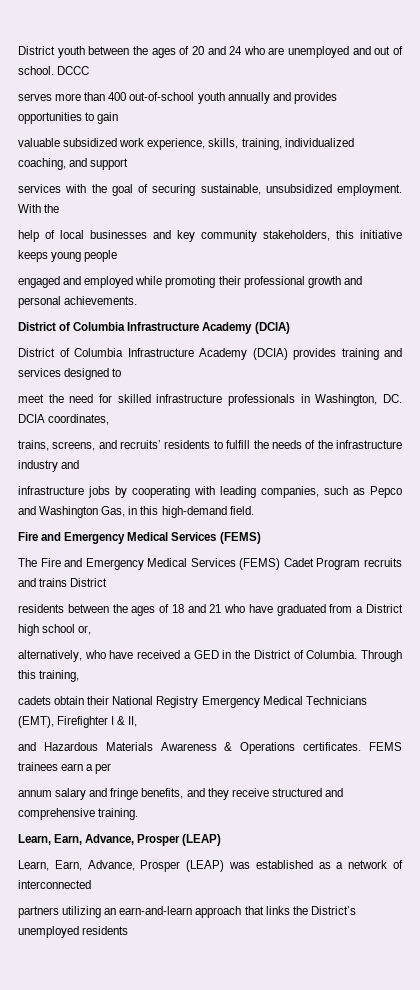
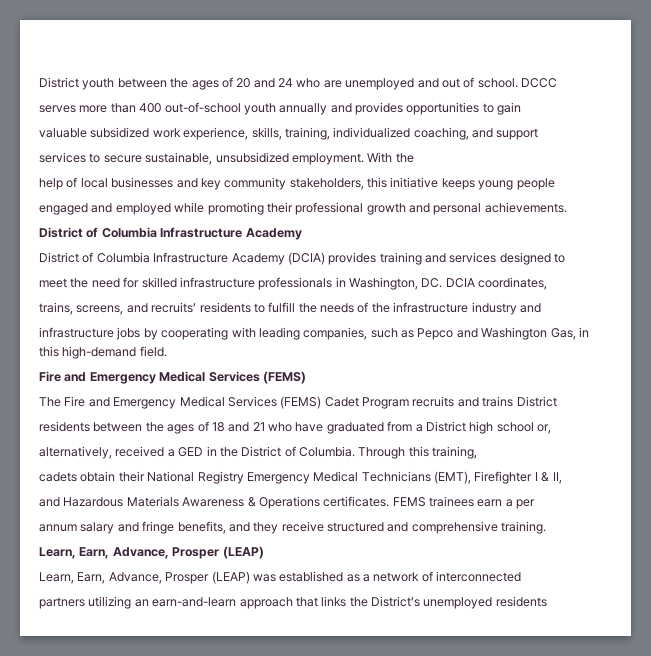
[65,184,196,196] with the goal of securing -> [89,153,142,163] to secure
[254,322,290,334] (DCIA) -> (302, 234) none
[84,650,134,659] who have -> (112, 452) none

